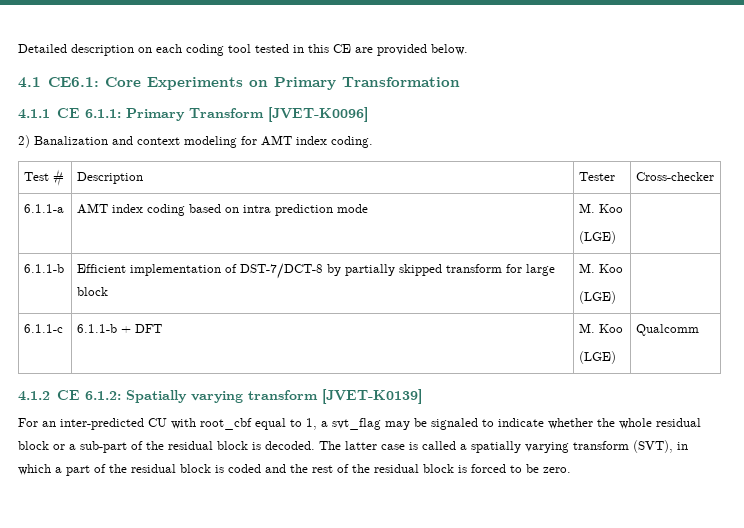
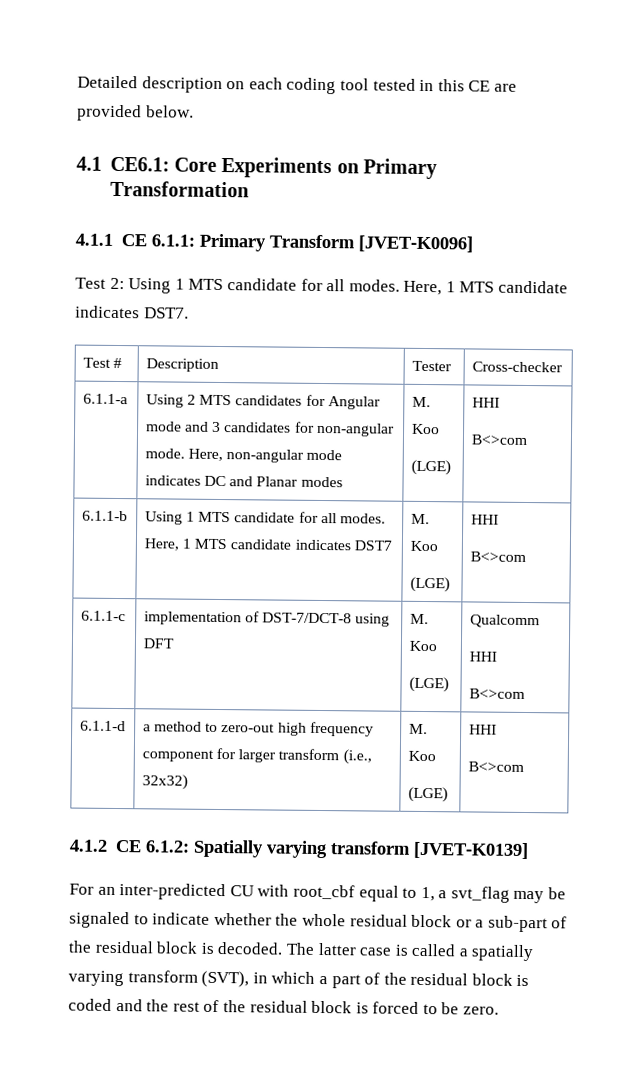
[18,135,373,148] 2) Banalization and context modeling for AMT index coding. -> [75,277,569,296] [75,305,189,319] Test 2: Using 1 MTS candidate for all modes. Here, 1 MTS candidate indicates DST7.
[76,203,368,216] [578,203,623,213] [578,231,616,244] AMT index coding based on intra prediction mode | M. Koo // (LGE) | -> [145,394,381,410] [145,421,395,437] [144,448,343,463] [144,475,343,488] [411,396,431,408] [411,423,440,435] [410,459,451,476] [471,397,500,408] [470,434,528,445] Using 2 MTS candidates for Angular mode and 3 candidates for non-angular mode. Here, non-angular mode indicates DC and Planar modes | M. Koo // (LGE) | HHI // B<>com
[76,263,555,279] [76,287,108,296] [578,263,623,273] [578,291,616,304] Efficient implementation of DST-7/DCT-8 by partially skipped transform for large block | M. Koo // (LGE) | -> [144,511,386,525] [143,538,392,551] [410,513,430,525] [409,540,438,552] [409,576,450,593] [470,514,499,525] [469,551,526,562] Using 1 MTS candidate for all modes. Here, 1 MTS candidate indicates DST7 | M. Koo // (LGE) | HHI // B<>com
[76,324,131,333] 6.1.1-b + -> [143,611,391,627] implementation of DST-7/DCT-8 using
(699, 330) none -> [468,651,497,662] [468,688,525,699] [79,720,126,732] [142,721,374,737] [141,747,372,765] [141,774,188,790] [408,723,428,735] [407,750,436,762] [407,786,448,803] [468,724,497,735] [467,761,524,772] // HHI // B<>com // 6.1.1-d | a method to zero-out high frequency component for larger transform (i.e., 32x32) | M. Koo // (LGE) | HHI // B<>com

